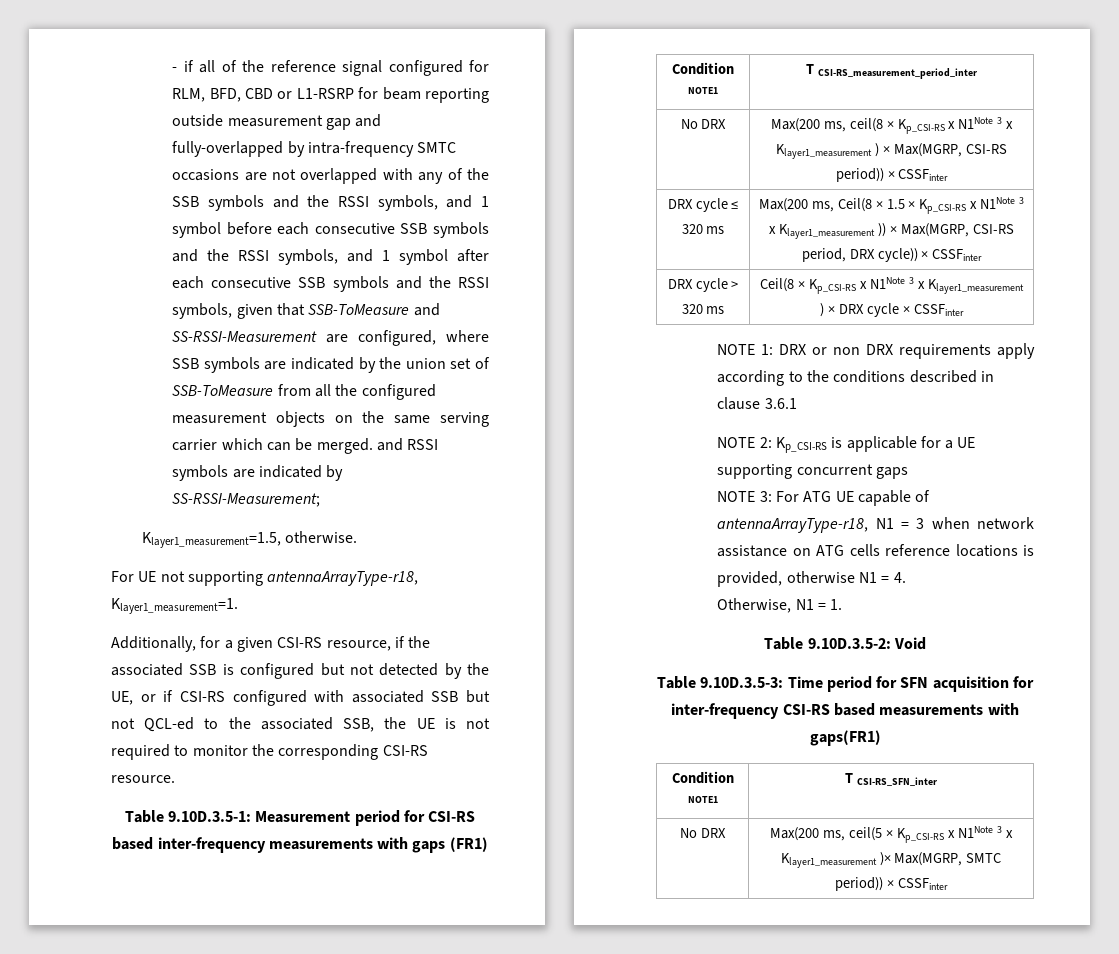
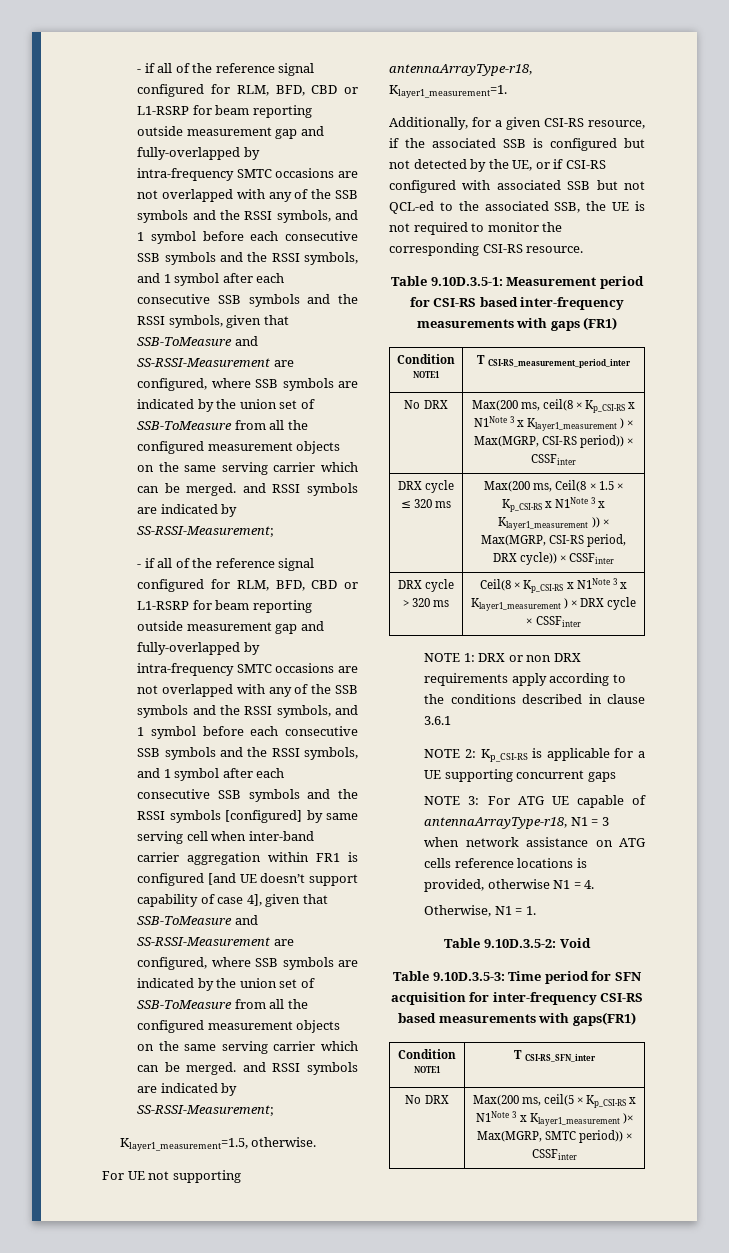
(321, 500) none -> [137,558,315,571] [137,579,358,592] [137,600,312,613] [137,621,324,634] [137,642,260,655] [137,663,358,676] [137,684,358,697] [137,705,358,718] [137,726,358,739] [137,747,358,760] [137,768,285,781] [137,789,359,802] [137,810,358,823] [137,831,314,844] [137,852,359,865] [137,873,359,886] [137,894,328,907] [137,915,258,925] [137,937,294,946] [137,957,359,970] [137,978,315,991] [137,999,308,1009] [137,1020,341,1033] [137,1041,358,1054] [137,1062,358,1075] [137,1083,238,1096] [137,1105,275,1116] // - if all of the reference signal configured for RLM, BFD, CBD or L1-RSRP for beam reporting outside measurement gap and fully-overlapped by intra-frequency SMTC occasions are not overlapped with any of the SSB symbols and the RSSI symbols, and 1 symbol before each consecutive SSB symbols and the RSSI symbols, and 1 symbol after each consecutive SSB symbols and the RSSI symbols [configured] by same serving cell when inter-band carrier aggregation within FR1 is configured [and UE doesn’t support capability of case 4], given that SSB-ToMeasure and SS-RSSI-Measurement are configured, where SSB symbols are indicated by the union set of SSB-ToMeasure from all the configured measurement objects on the same serving carrier which can be merged. and RSSI symbols are indicated by SS-RSSI-Measurement;

